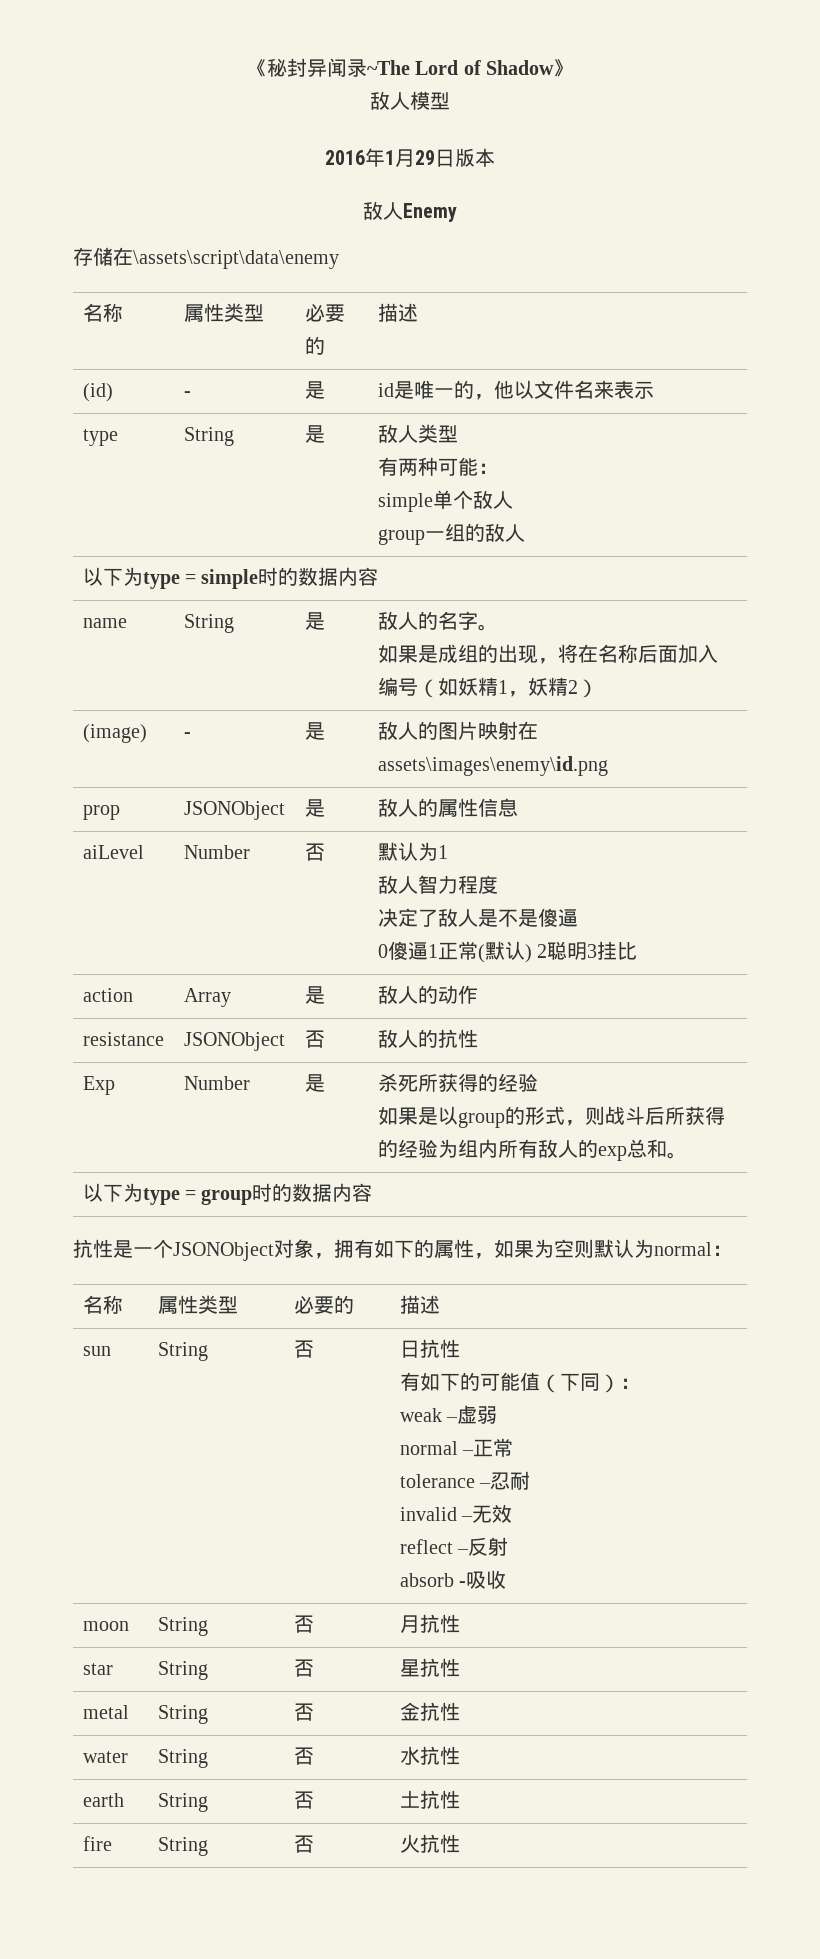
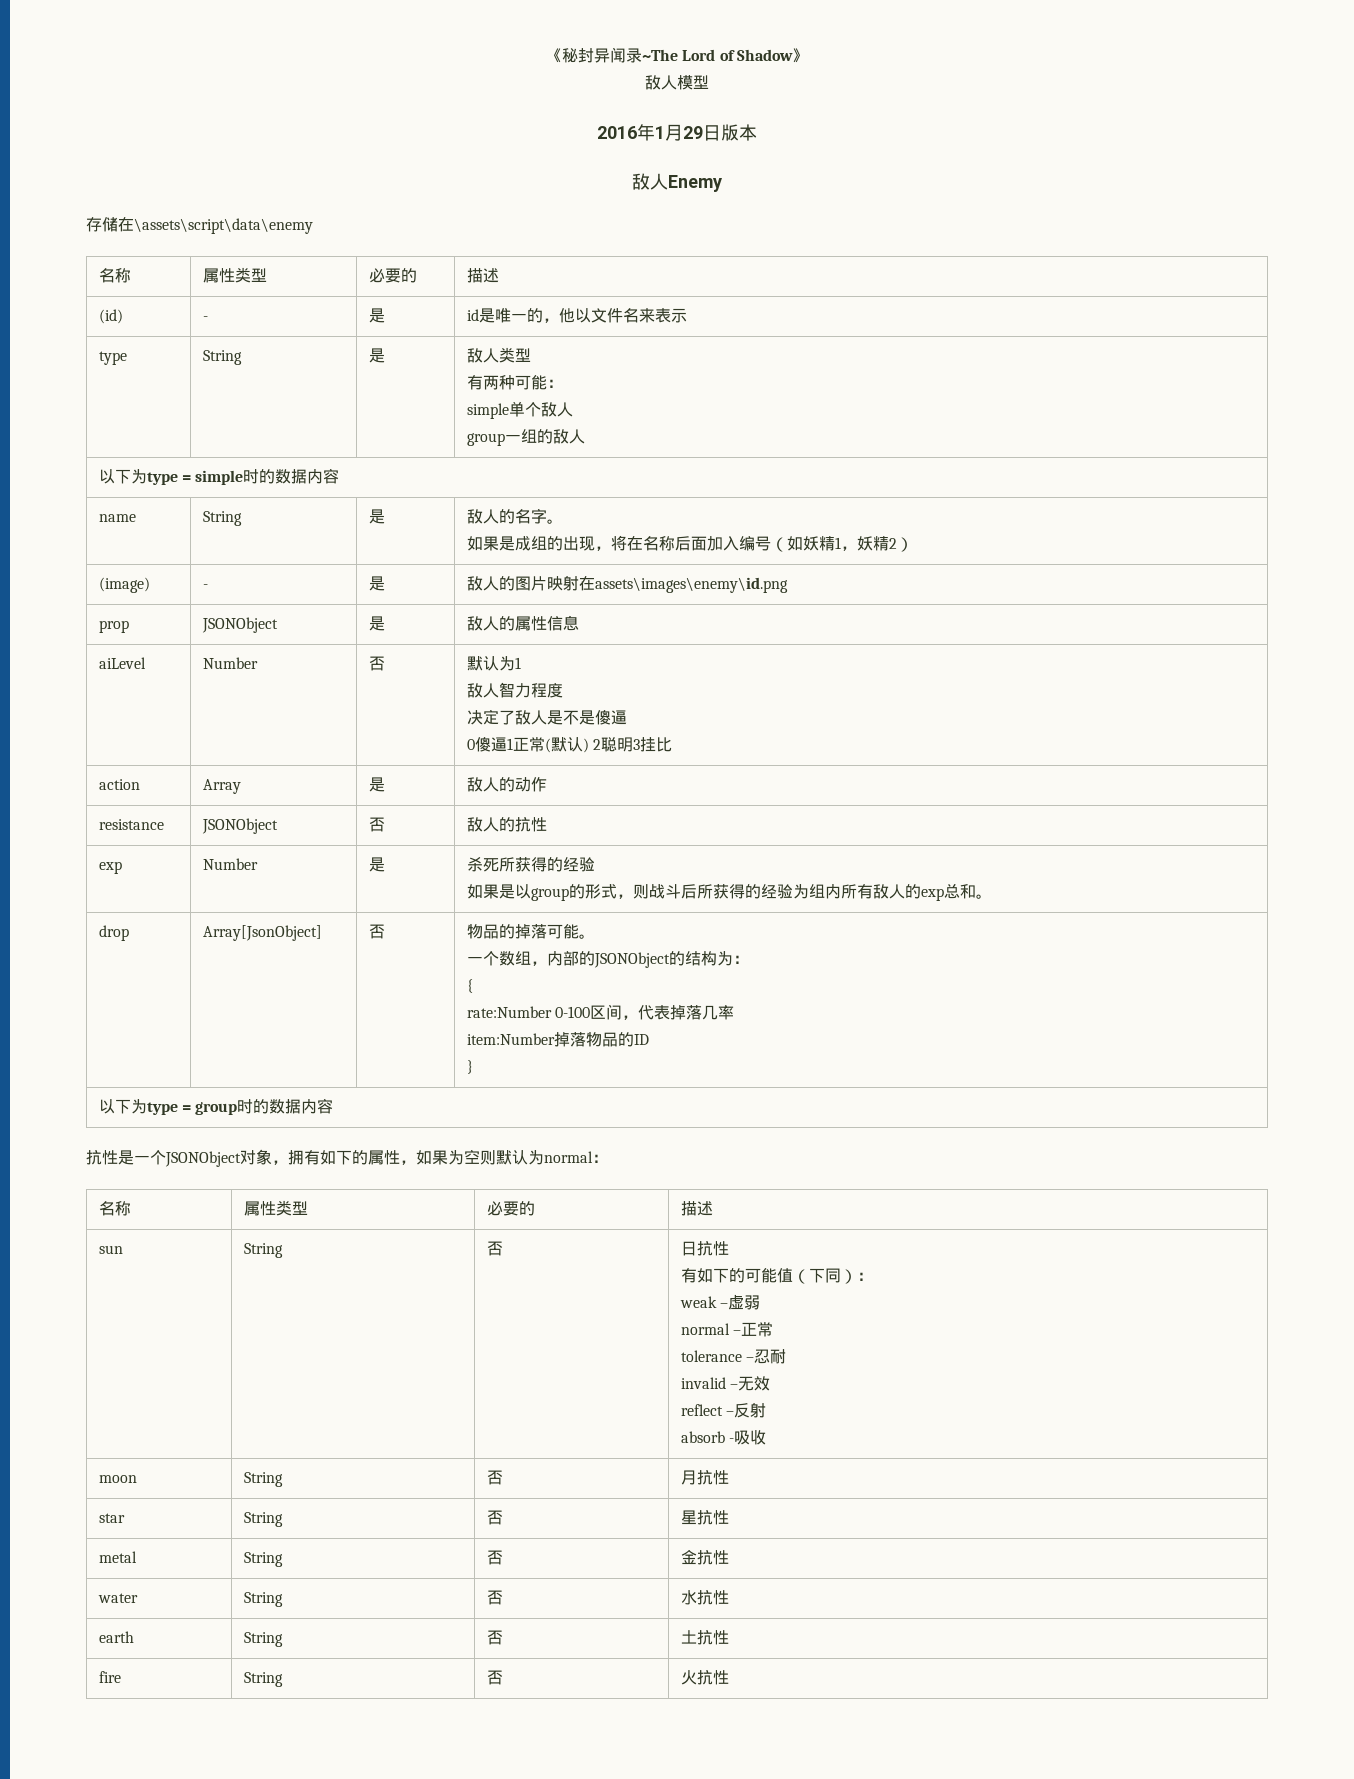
[82,1076,115,1095] Exp -> [98,861,122,874] exp
(687, 1155) none -> [98,925,129,941] [202,925,322,941] [368,924,385,939] [466,924,595,939] [466,951,749,968] [466,979,473,993] [466,1004,734,1020] [466,1032,649,1047] [466,1060,473,1074] // drop | Array[JsonObject] | 否 | 物品的掉落可能。 // 一个数组，内部的JSONObject的结构为： // { // rate:Number 0-100区间，代表掉落几率 // item:Number掉落物品的ID // }

